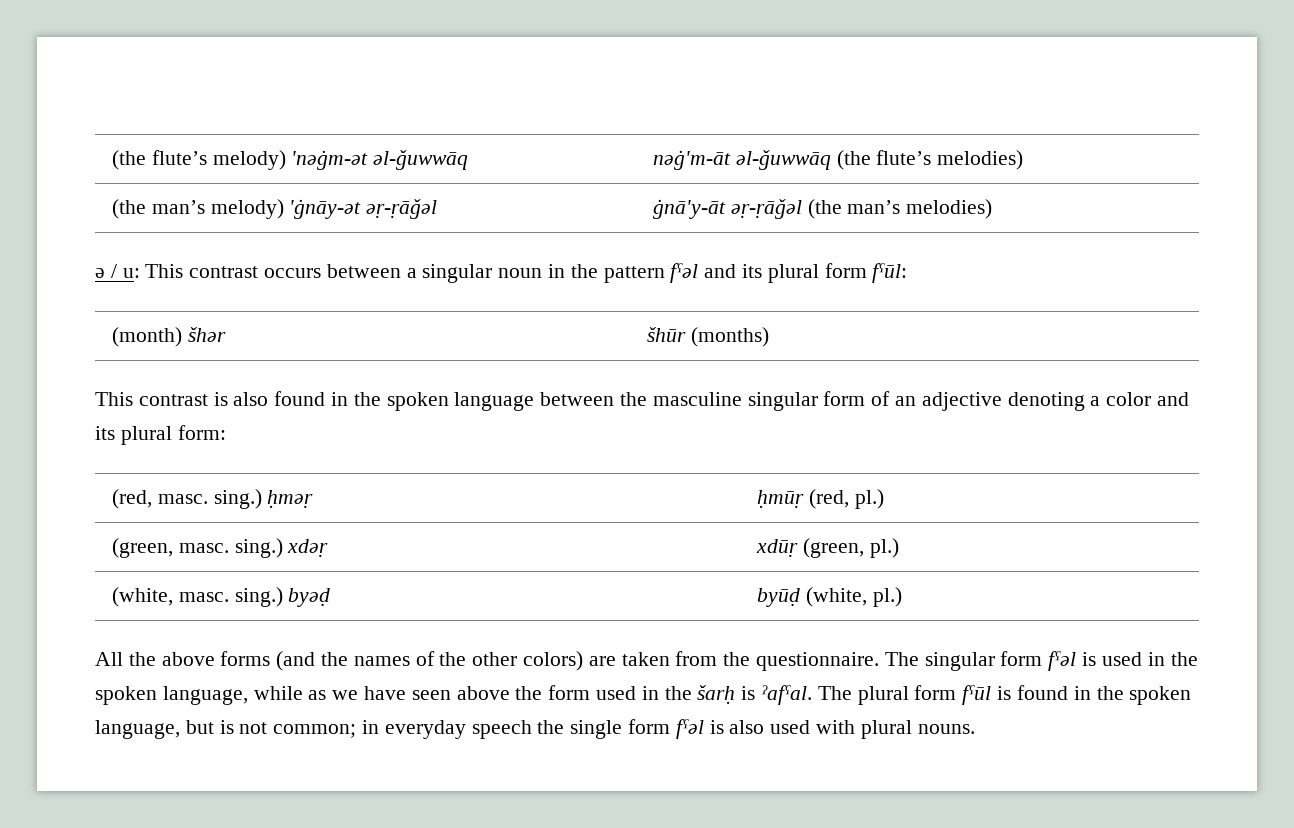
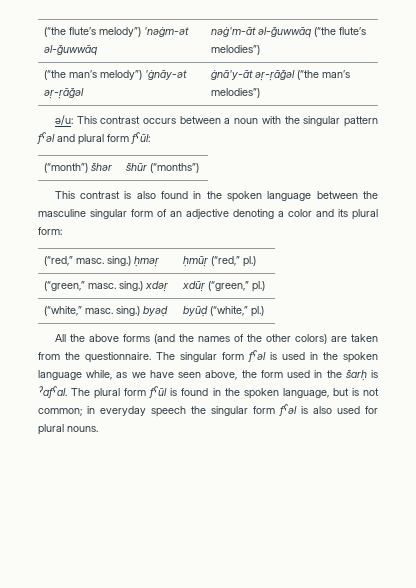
[112,150,286,170] (the flute’s melody) -> [44,27,142,37] (“the flute’s melody”)
[836,150,1024,170] [112,199,438,219] [653,199,993,219] [95,264,140,278] (the flute’s melodies) // (the man’s melody) 'ġnāy-ǝt ǝṛ-ṛāǧǝl | ġnā'y-āt ǝṛ-ṛāǧǝl (the man’s melodies) // ǝ / u: -> [314,27,367,37] [211,45,261,55] [44,70,188,80] [44,88,85,99] [211,70,351,81] [211,88,261,98] [54,115,73,125] (“the flute’s melodies”) // (“the man’s melody”) 'ġnāy-ǝt ǝṛ-ṛāǧǝl | ġnā'y-āt ǝṛ-ṛāǧǝl (“the man’s melodies”) // ǝ/u:
[422,264,598,283] singular noun in the -> [234,116,341,126] noun with the singular
[742,264,763,278] its -> (75, 138) none
[112,327,183,347] (month) -> [44,163,89,173] (“month”)
[690,327,769,347] (months) -> [150,163,200,173] (“months”)
[112,489,153,509] (red, -> [44,256,74,266] (“red,”
[808,489,884,509] [112,538,174,558] (red, pl.) // (green, -> [211,256,257,267] [44,281,86,291] (“red,” pl.) // (“green,”
[802,538,899,558] [112,587,174,607] (green, pl.) // (white, -> [208,281,266,292] [44,306,83,316] (“green,” pl.) // (“white,”
[805,587,867,607] (white, -> [210,306,249,316] (“white,”
[162,686,303,705] language, while -> [38,370,113,380] language while,
[456,686,510,700] above -> [205,370,238,380] above,
[570,720,623,739] single -> [211,406,248,416] singular
[816,720,856,734] with -> [365,406,378,414] for

